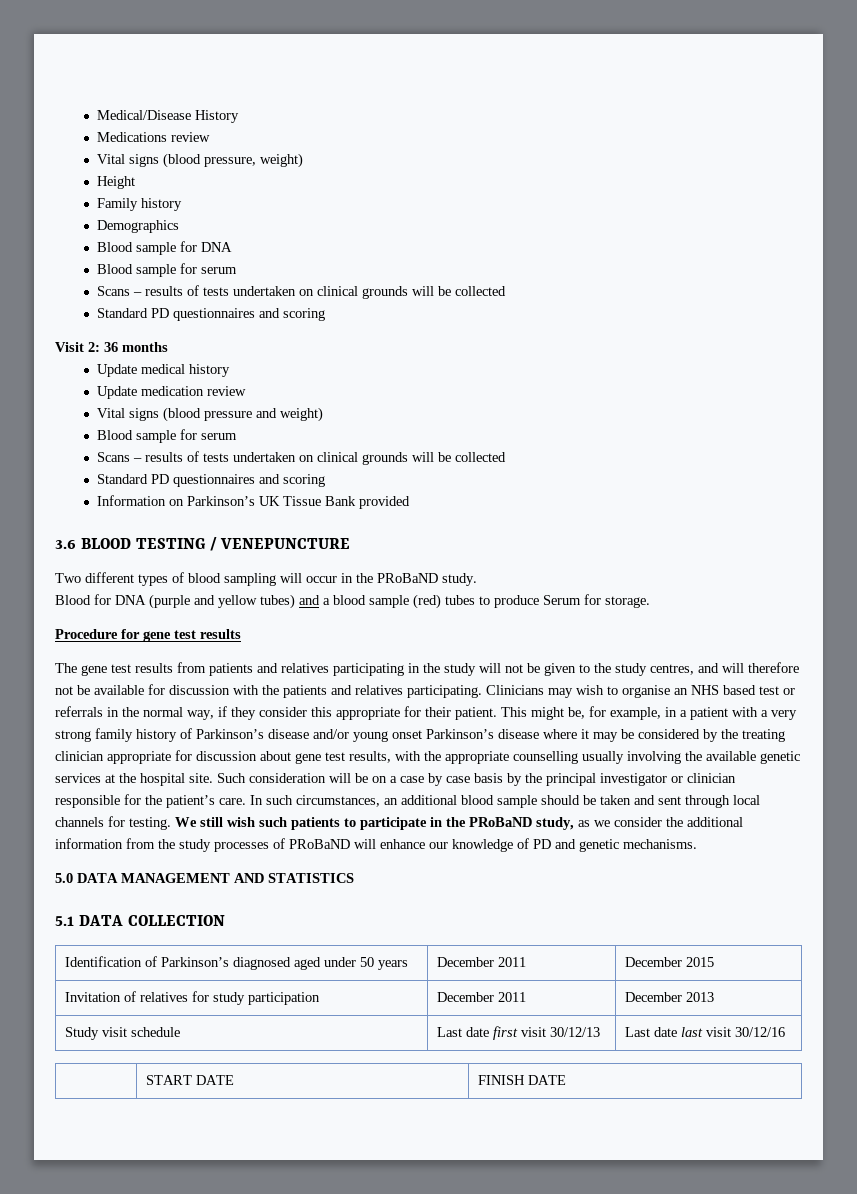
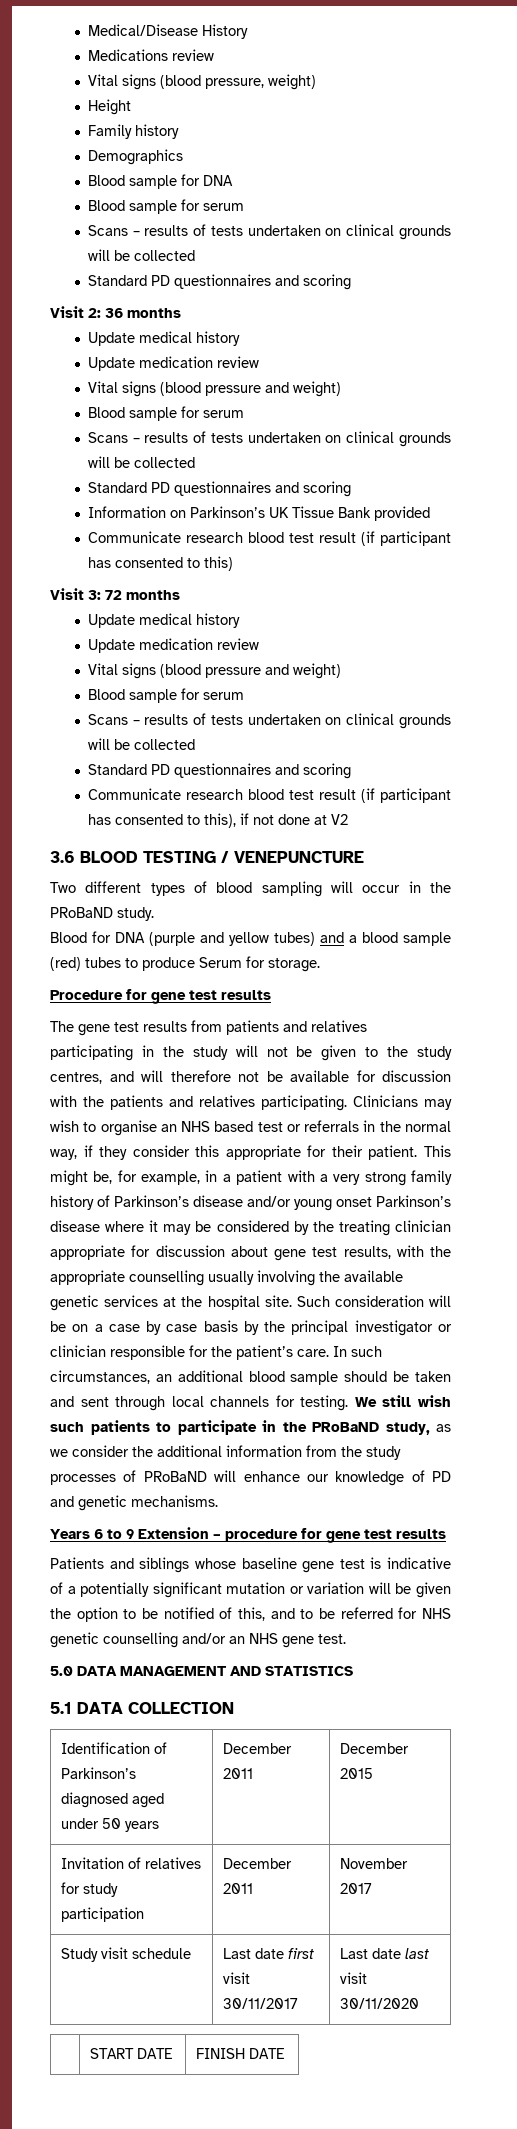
(411, 502) none -> [87,531,451,546] [87,556,233,571] [50,588,180,600] [87,613,240,628] [87,638,259,653] [87,663,341,679] [87,688,244,703] [87,713,452,729] [87,738,195,750] [87,763,351,779] [87,788,451,803] [87,813,348,828] // Communicate research blood test result (if participant has consented to this) // Visit 3: 72 months // Update medical history // Update medication review // Vital signs (blood pressure and weight) // Blood sample for serum // Scans – results of tests undertaken on clinical grounds will be collected // Standard PD questionnaires and scoring // Communicate research blood test result (if participant has consented to this), if not done at V2
(697, 844) none -> [50,1527,446,1543] [50,1557,451,1573] [50,1582,451,1598] [50,1607,452,1622] [50,1632,346,1648] // Years 6 to 9 Extension – procedure for gene test results // Patients and siblings whose baseline gene test is indicative of a potentially significant mutation or variation will be given the option to be notified of this, and to be referred for NHS genetic counselling and/or an NHS gene test.
[624,992,714,1002] December 2013 -> [339,1858,408,1869] [339,1883,372,1894] November 2017
[549,1027,600,1037] 30/12/13 -> [222,1998,298,2009] 30/11/2017
[734,1027,785,1037] 30/12/16 -> [339,1998,419,2009] 30/11/2020

